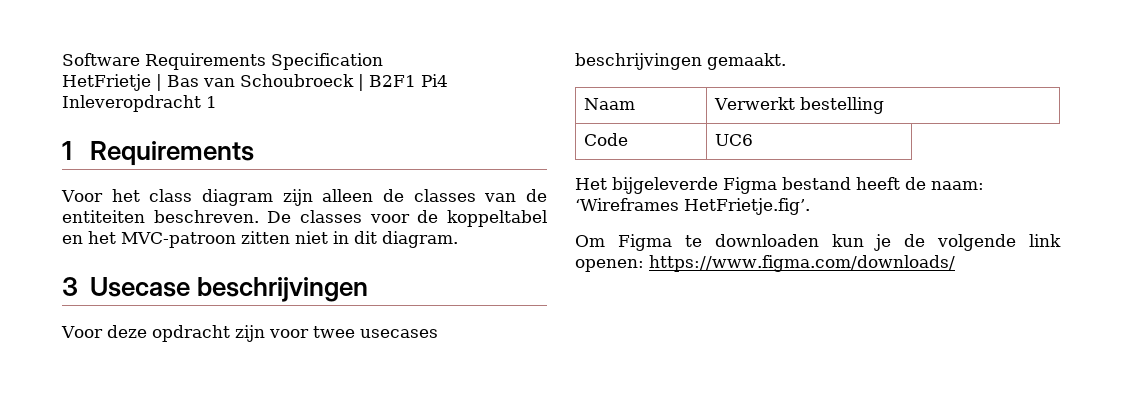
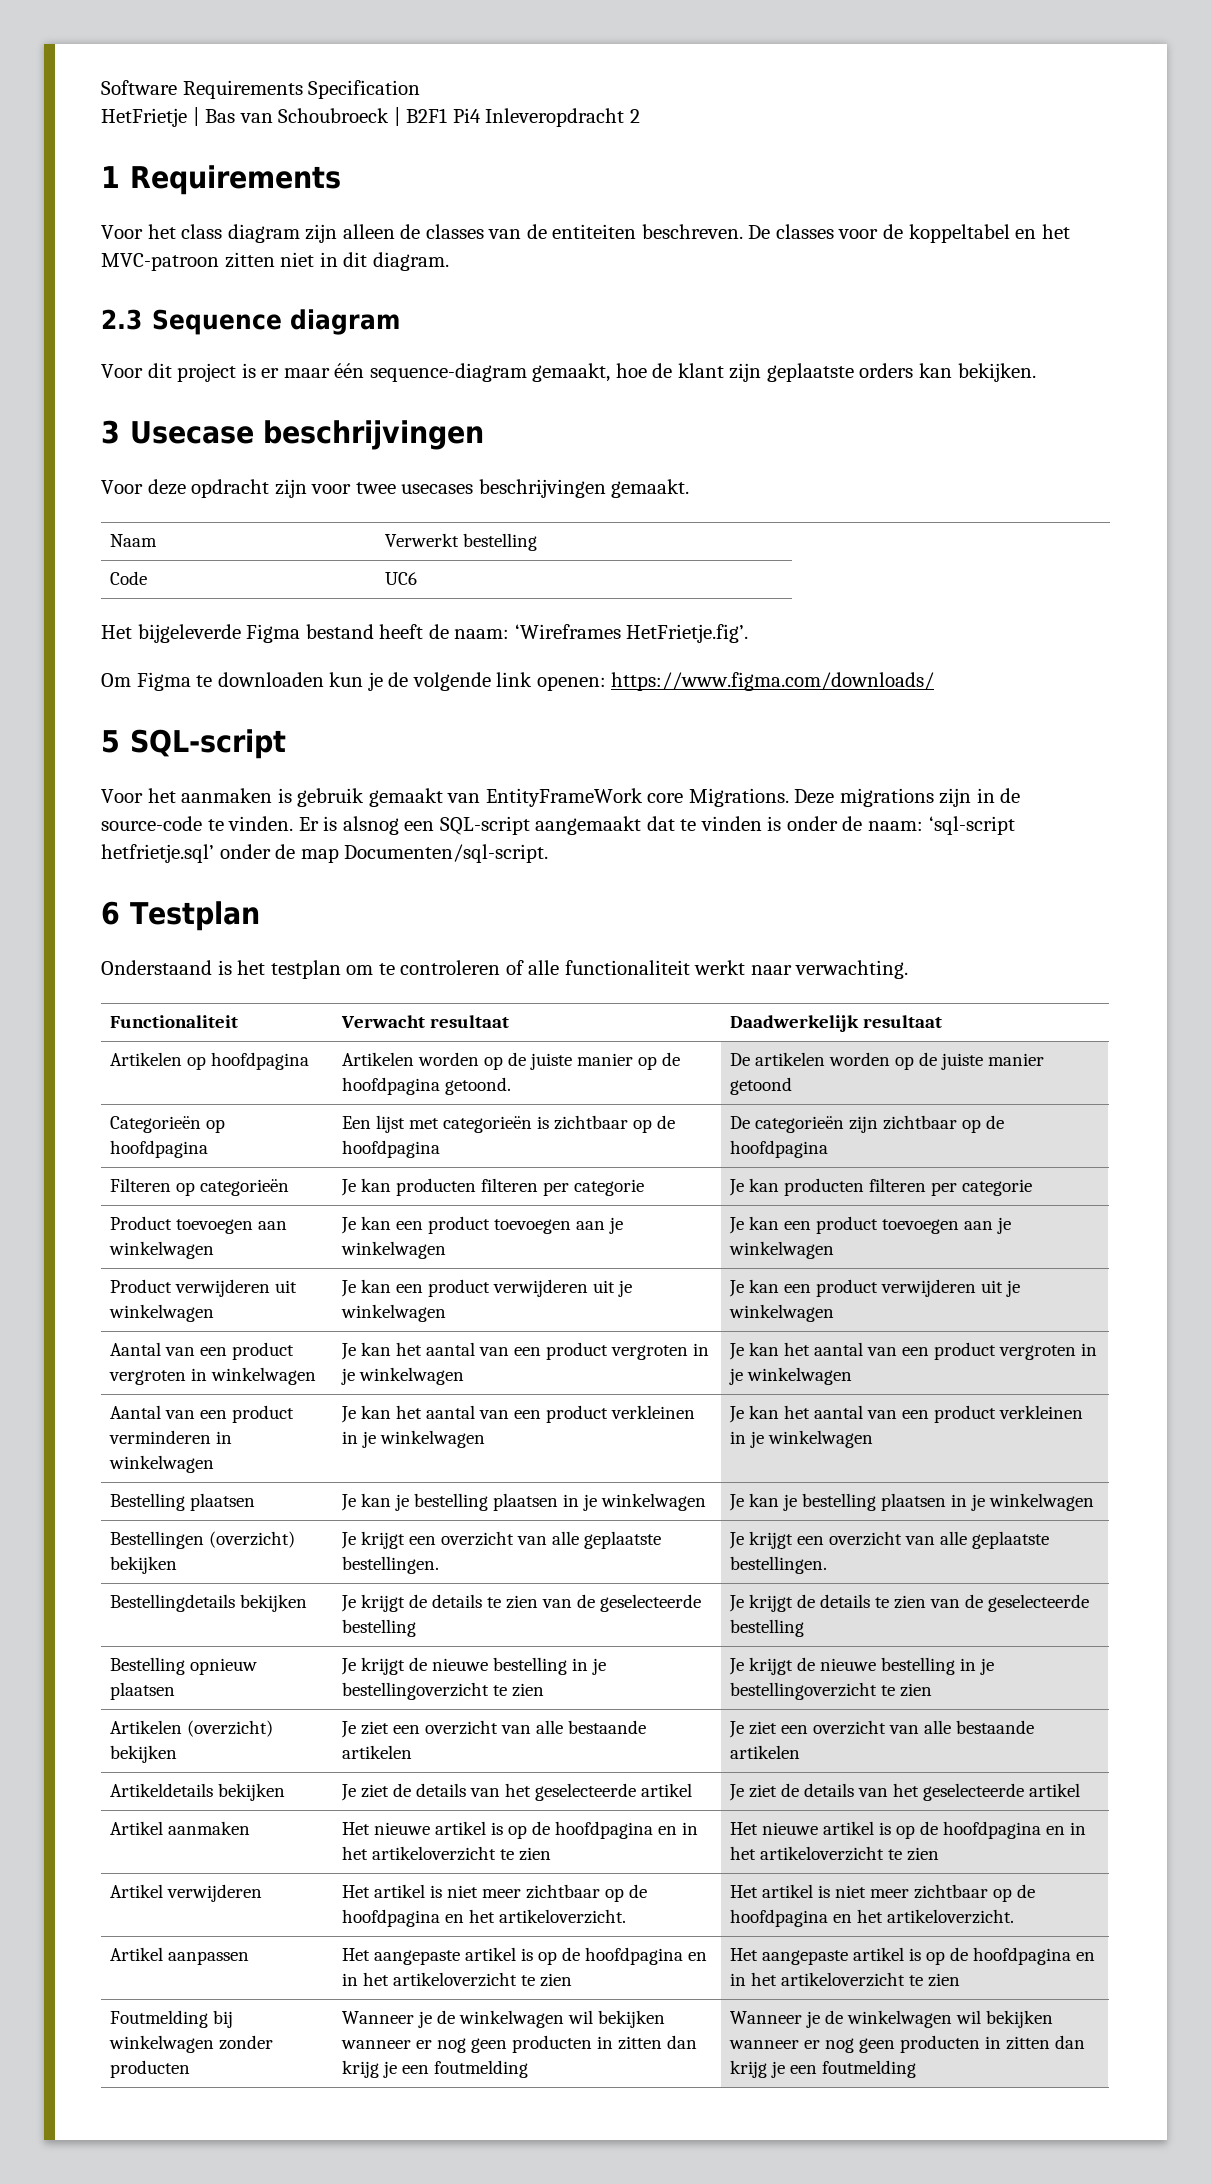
[206,96,217,108] 1 -> [629,109,640,123] 2
(458, 239) none -> [101,309,401,335] [101,363,1036,382] // 2.3 Sequence diagram // Voor dit project is er maar één sequence-diagram gemaakt, hoe de klant zijn geplaatste orders kan bekijken.
(955, 263) none -> [101,729,287,759] [101,788,1021,807] [101,816,1015,835] [101,844,549,863] [101,901,261,931] [101,960,909,979] [109,1015,238,1028] [340,1015,509,1028] [729,1015,942,1032] [109,1052,309,1070] [341,1052,680,1070] [341,1077,511,1095] [729,1052,1044,1070] [729,1077,792,1095] [109,1116,225,1133] [109,1140,208,1158] [341,1115,675,1133] [341,1140,440,1158] [729,1115,1004,1133] [729,1140,828,1158] [109,1178,289,1196] [340,1178,644,1196] [728,1178,1032,1196] [109,1216,287,1234] [108,1241,214,1259] [340,1216,623,1234] [340,1241,446,1259] [728,1216,1011,1234] [728,1241,834,1259] [109,1279,297,1297] [108,1304,214,1322] [340,1279,632,1297] [340,1304,446,1322] [728,1279,1020,1297] [728,1304,834,1322] [109,1342,294,1360] [108,1367,316,1385] [340,1342,709,1360] [340,1367,464,1385] [728,1342,1097,1360] [728,1367,852,1385] [109,1405,294,1423] [108,1430,232,1444] [108,1455,214,1473] [340,1405,695,1423] [341,1430,485,1448] [728,1405,1083,1423] [729,1430,873,1448] [109,1493,255,1511] [340,1493,706,1511] [728,1493,1094,1511] [109,1531,295,1549] [109,1556,177,1574] [340,1531,661,1549] [341,1556,439,1574] [728,1531,1049,1549] [729,1556,827,1574] [109,1594,307,1612] [340,1594,701,1612] [341,1619,416,1637] [728,1594,1089,1612] [729,1619,804,1637] [109,1657,257,1675] [109,1682,175,1700] [340,1657,606,1675] [341,1682,544,1700] [728,1657,994,1675] [729,1682,932,1700] [109,1720,273,1737] [109,1745,177,1763] [340,1720,646,1738] [341,1745,412,1759] [728,1720,1034,1738] [729,1745,800,1759] [109,1783,285,1801] [340,1783,692,1801] [728,1783,1080,1801] [109,1821,250,1835] [341,1821,698,1839] [341,1846,551,1861] [729,1821,1086,1839] [729,1846,939,1861] [109,1884,262,1902] [341,1884,647,1902] [341,1909,626,1927] [729,1884,1035,1902] [729,1909,1014,1927] [109,1947,249,1965] [341,1947,707,1965] [341,1972,572,1987] [729,1947,1095,1965] [729,1972,960,1987] [109,2010,233,2028] [108,2035,273,2053] [109,2060,190,2078] [341,2010,665,2028] [340,2035,697,2053] [341,2060,528,2078] [729,2010,1053,2028] [728,2035,1085,2053] [729,2060,916,2078] // 5 SQL-script // Voor het aanmaken is gebruik gemaakt van EntityFrameWork core Migrations. Deze migrations zijn in de source-code te vinden. Er is alsnog een SQL-script aangemaakt dat te vinden is onder de naam: ‘sql-script hetfrietje.sql’ onder de map Documenten/sql-script. // 6 Testplan // Onderstaand is het testplan om te controleren of alle functionaliteit werkt naar verwachting. // Functionaliteit | Verwacht resultaat | Daadwerkelijk resultaat // Artikelen op hoofdpagina | Artikelen worden op de juiste manier op de hoofdpagina getoond. | De artikelen worden op de juiste manier getoond // Categorieën op hoofdpagina | Een lijst met categorieën is zichtbaar op de hoofdpagina | De categorieën zijn zichtbaar op de hoofdpagina // Filteren op categorieën | Je kan producten filteren per categorie | Je kan producten filteren per categorie // Product toevoegen aan winkelwagen | Je kan een product toevoegen aan je winkelwagen | Je kan een product toevoegen aan je winkelwagen // Product verwijderen uit winkelwagen | Je kan een product verwijderen uit je winkelwagen | Je kan een product verwijderen uit je winkelwagen // Aantal van een product vergroten in winkelwagen | Je kan het aantal van een product vergroten in je winkelwagen | Je kan het aantal van een product vergroten in je winkelwagen // Aantal van een product verminderen in winkelwagen | Je kan het aantal van een product verkleinen in je winkelwagen | Je kan het aantal van een product verkleinen in je winkelwagen // Bestelling plaatsen | Je kan je bestelling plaatsen in je winkelwagen | Je kan je bestelling plaatsen in je winkelwagen // Bestellingen (overzicht) bekijken | Je krijgt een overzicht van alle geplaatste bestellingen. | Je krijgt een overzicht van alle geplaatste bestellingen. // Bestellingdetails bekijken | Je krijgt de details te zien van de geselecteerde bestelling | Je krijgt de details te zien van de geselecteerde bestelling // Bestelling opnieuw plaatsen | Je krijgt de nieuwe bestelling in je bestellingoverzicht te zien | Je krijgt de nieuwe bestelling in je bestellingoverzicht te zien // Artikelen (overzicht) bekijken | Je ziet een overzicht van alle bestaande artikelen | Je ziet een overzicht van alle bestaande artikelen // Artikeldetails bekijken | Je ziet de details van het geselecteerde artikel | Je ziet de details van het geselecteerde artikel // Artikel aanmaken | Het nieuwe artikel is op de hoofdpagina en in het artikeloverzicht te zien | Het nieuwe artikel is op de hoofdpagina en in het artikeloverzicht te zien // Artikel verwijderen | Het artikel is niet meer zichtbaar op de hoofdpagina en het artikeloverzicht. | Het artikel is niet meer zichtbaar op de hoofdpagina en het artikeloverzicht. // Artikel aanpassen | Het aangepaste artikel is op de hoofdpagina en in het artikeloverzicht te zien | Het aangepaste artikel is op de hoofdpagina en in het artikeloverzicht te zien // Foutmelding bij winkelwagen zonder producten | Wanneer je de winkelwagen wil bekijken wanneer er nog geen producten in zitten dan krijg je een foutmelding | Wanneer je de winkelwagen wil bekijken wanneer er nog geen producten in zitten dan krijg je een foutmelding

